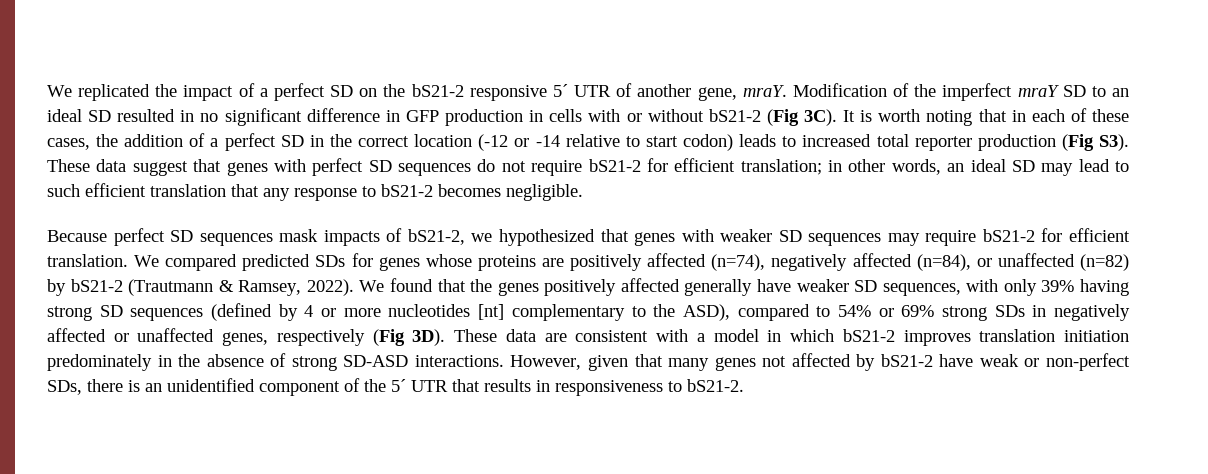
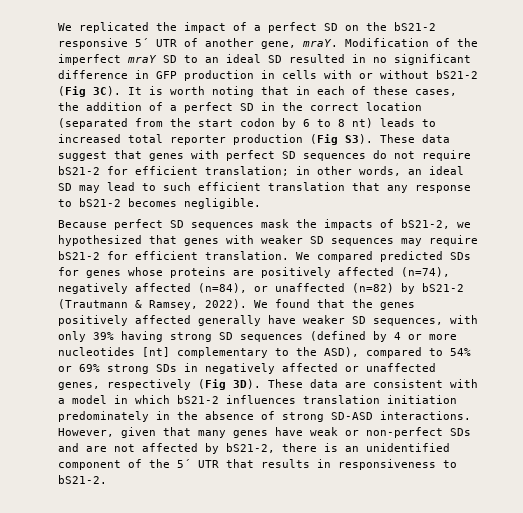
[478,134,734,151] (-12 or -14 relative to start codon) -> [58,118,373,129] (separated from the start codon by 6 to 8 nt)
(319, 235) none -> [296,219,317,228] the
[903,330,971,346] improves -> [226,395,296,404] influences
[762,353,1130,371] [47,380,82,395] not affected by bS21-2 have weak or non-perfect SDs, -> [275,427,471,438] [58,443,275,454] have weak or non-perfect SDs and are not affected by bS21-2,

